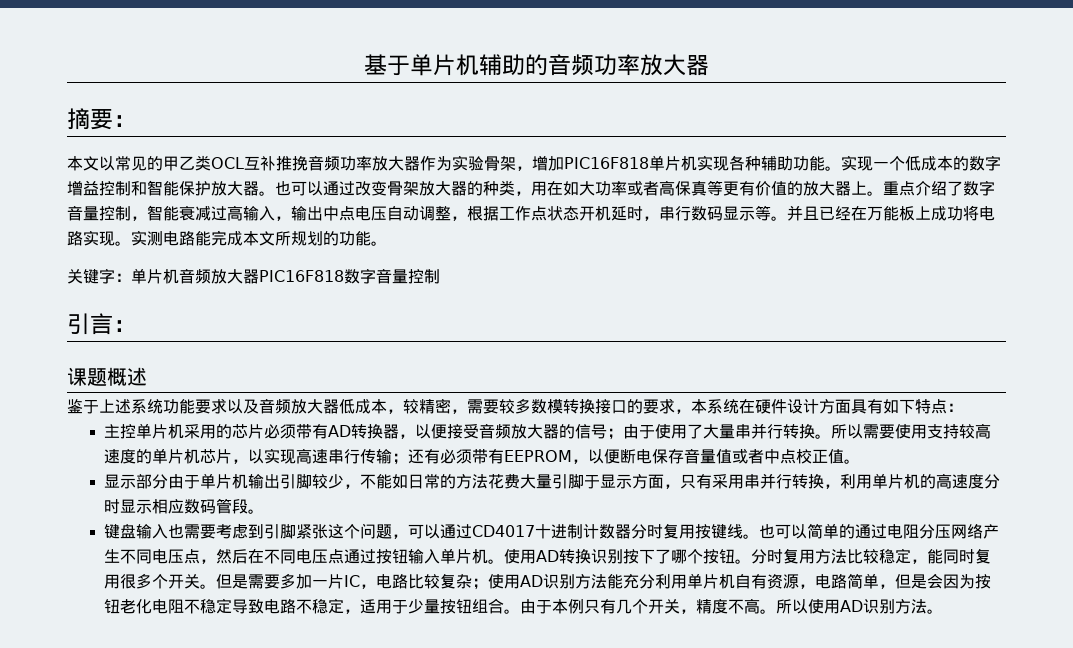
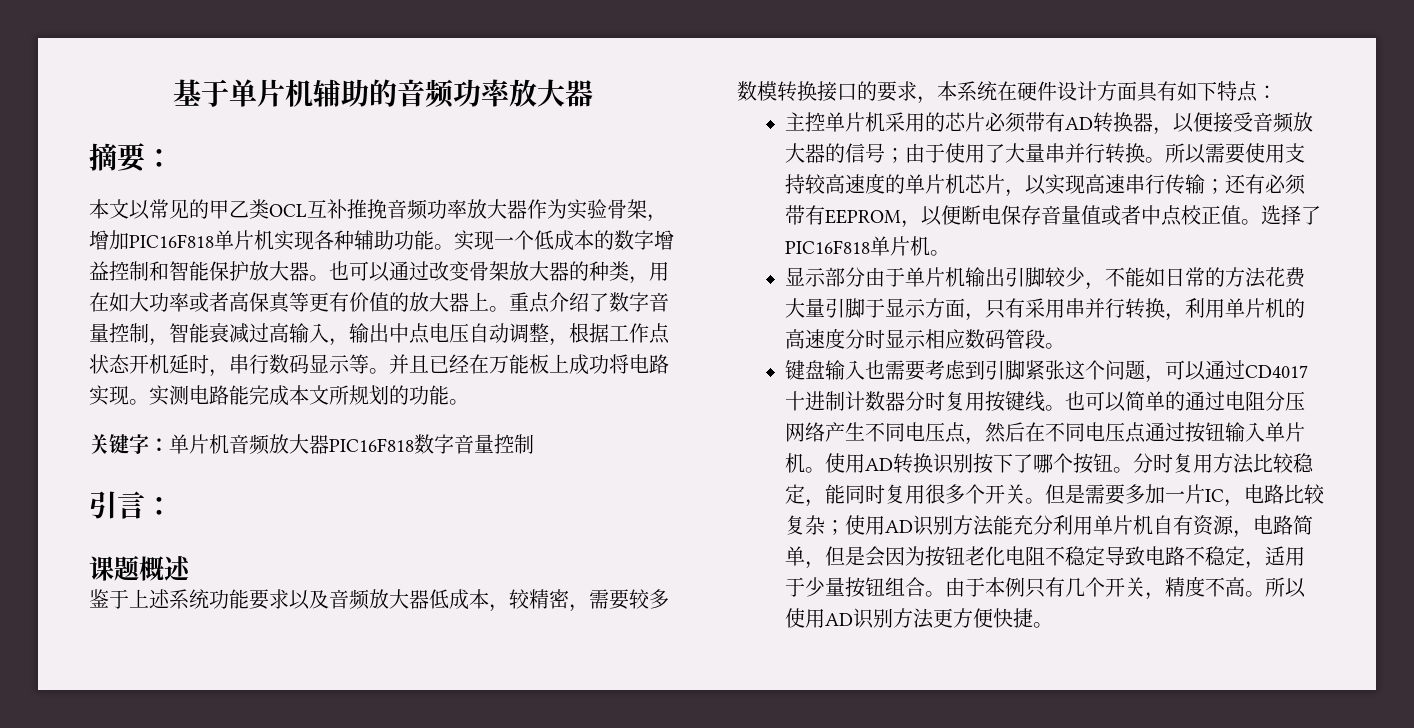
(861, 461) none -> [1261,205,1322,225] [785,236,951,256] 选择了PIC16F818单片机。
(928, 606) none -> [933,608,1034,628] 更方便快捷

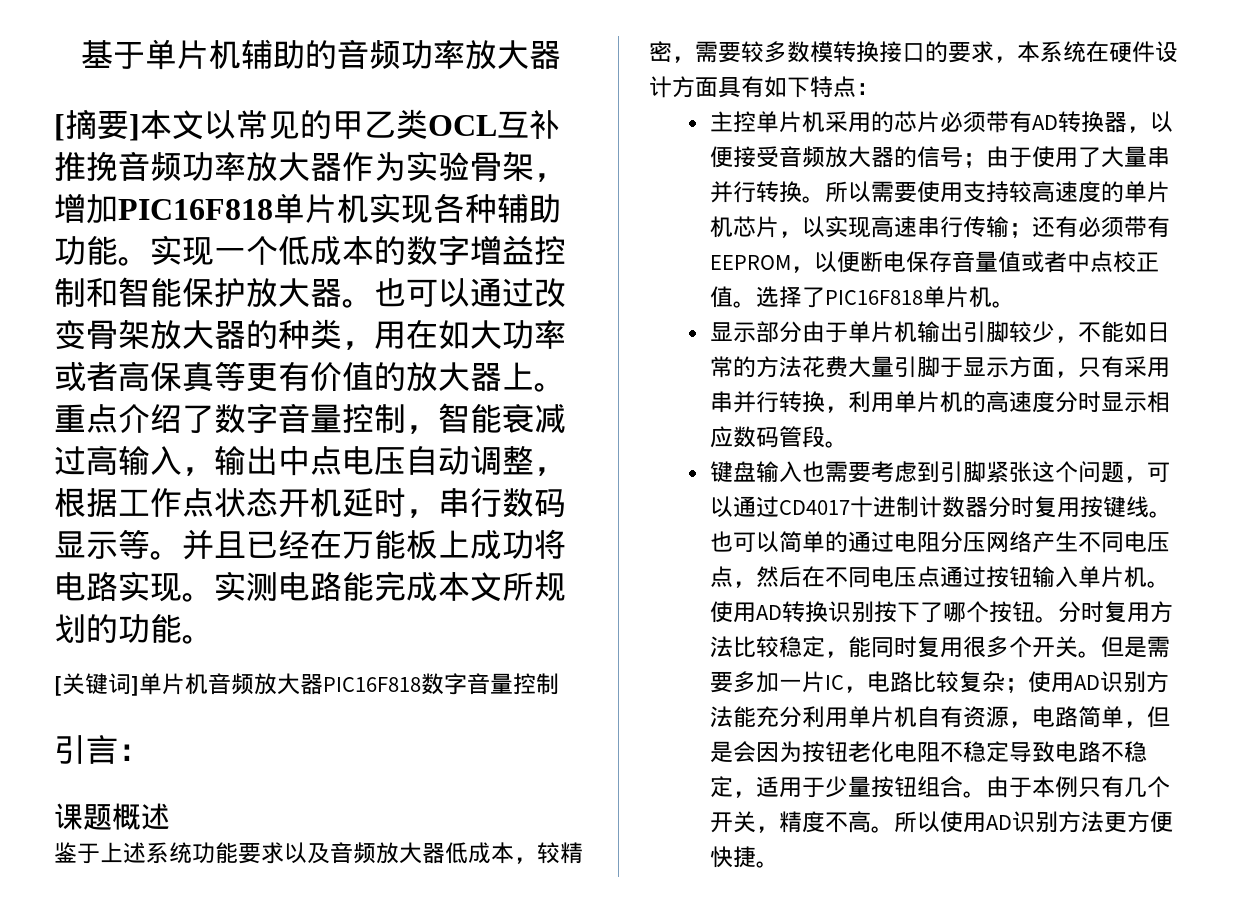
[89,143,173,172] 摘要： // -> [54,109,140,141] [摘要]
[89,434,169,454] 关键字： -> [54,673,139,696] [关键词]

